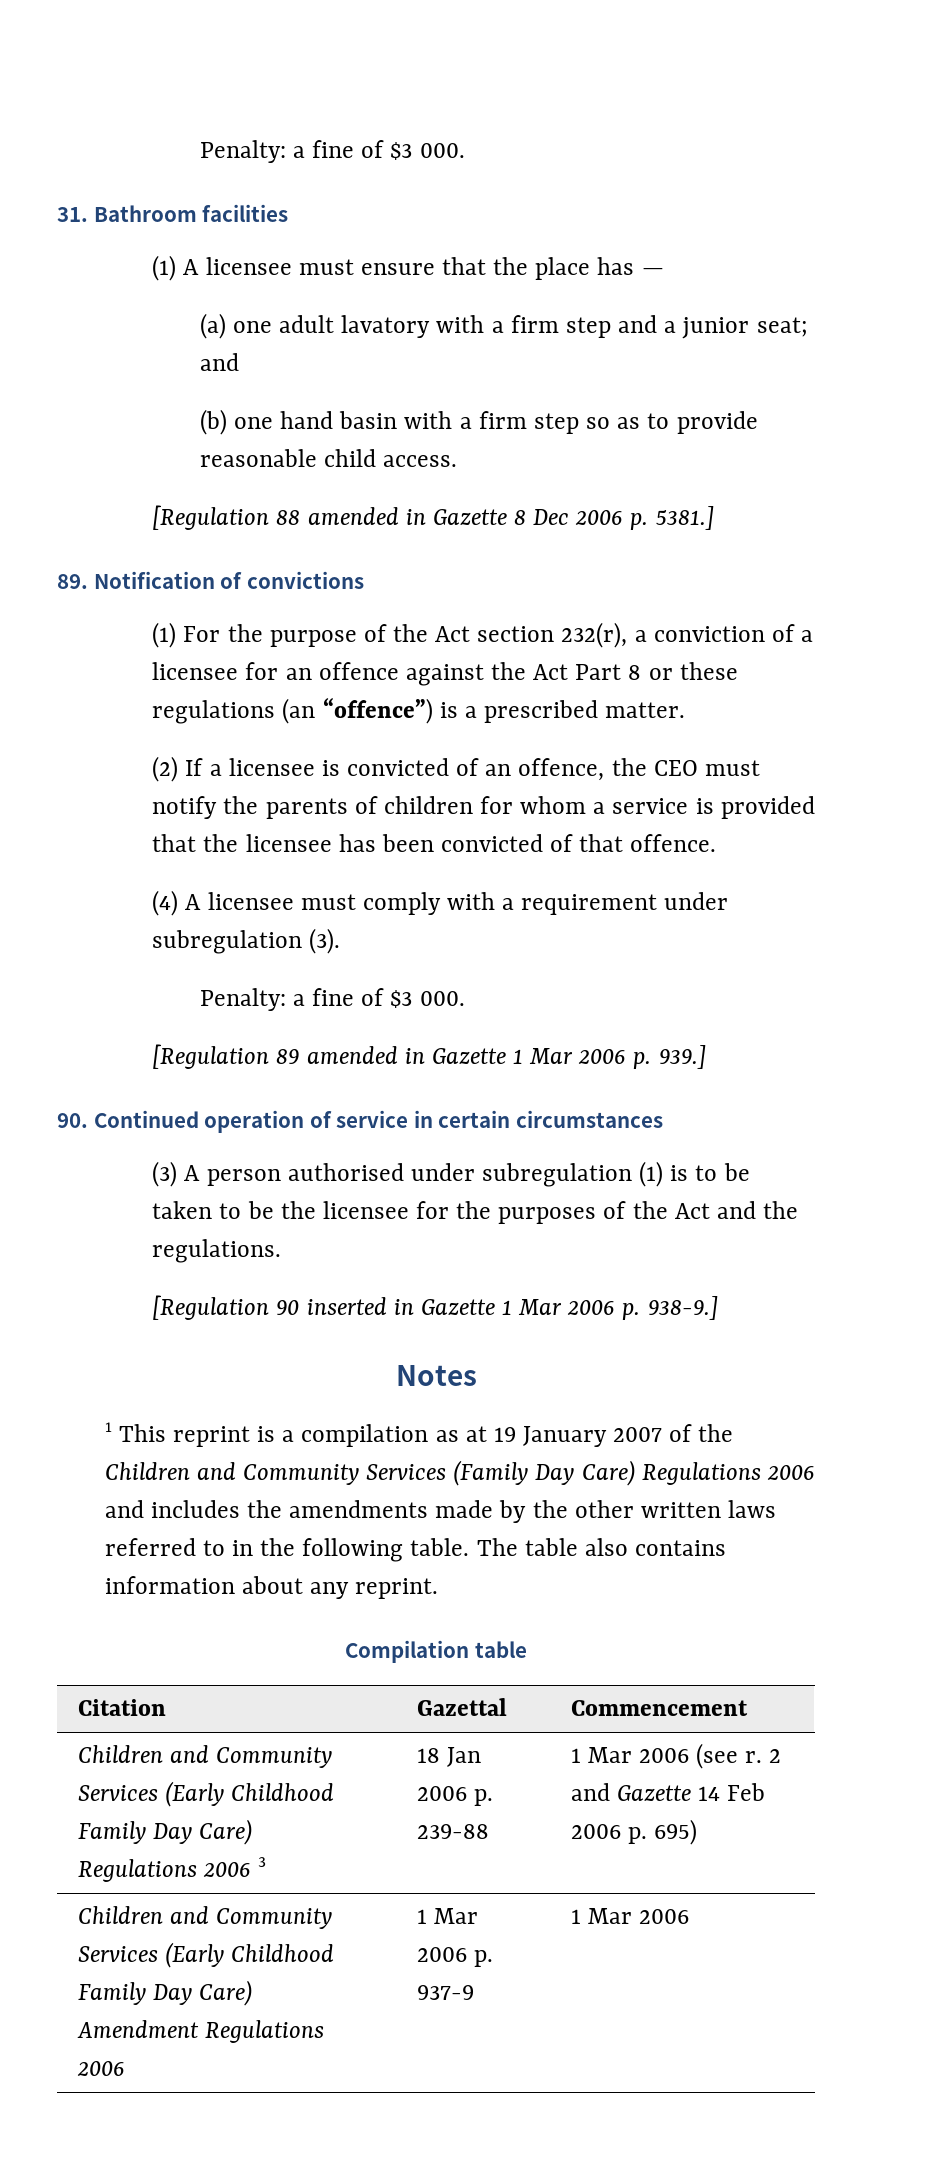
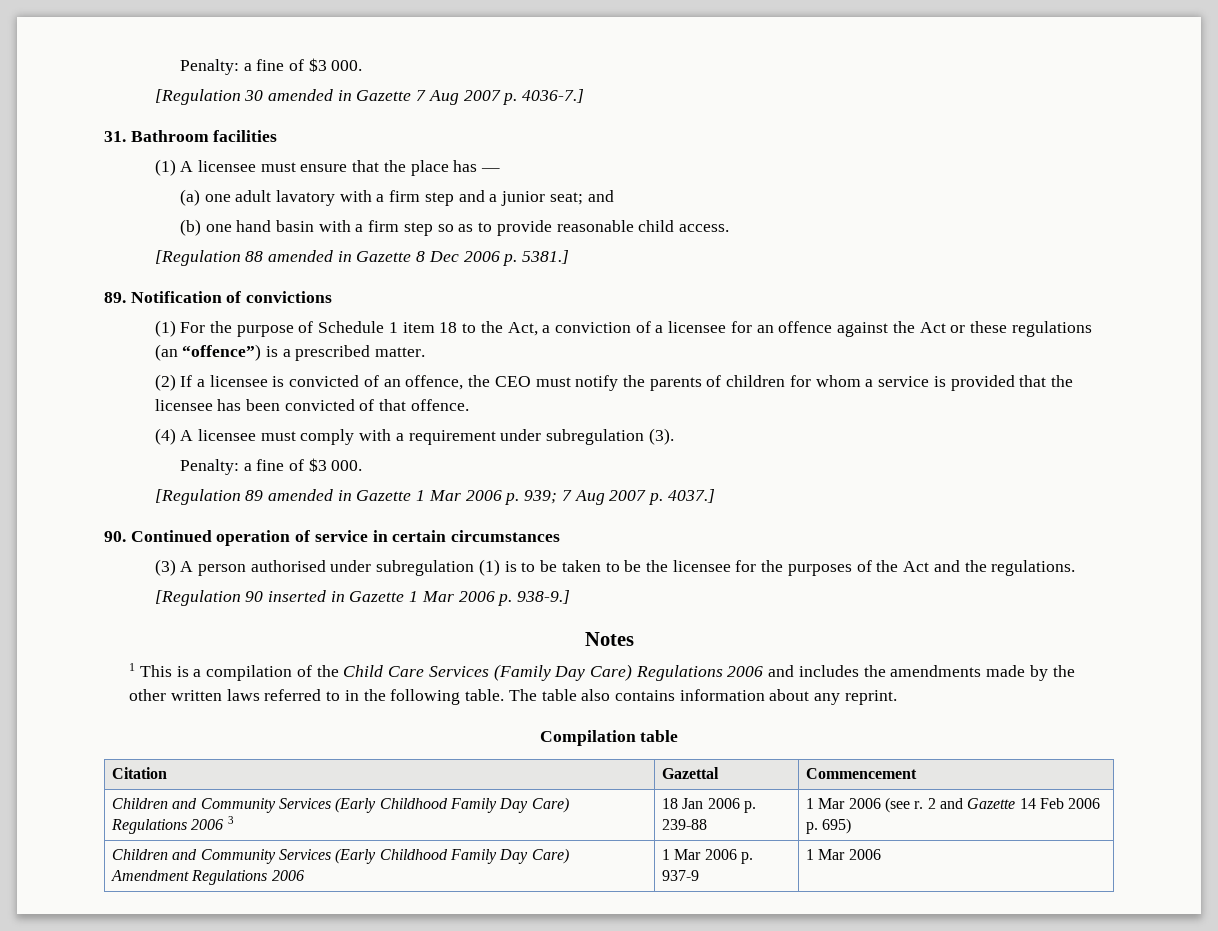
[199,140,465,163] Penalty: a fine of $3 000. -> [179,58,363,75] [154,89,585,105] Penalty: a fine of $3 000. // [Regulation 30 amended in Gazette 7 Aug 2007 p. 4036-7.]
[393,622,628,648] the Act section 232(r), -> [318,321,538,336] Schedule 1 item 18 to the Act,
[575,664,642,680] Part 8 -> (946, 327) none
[658,1045,706,1069] 939.] -> [524,489,715,505] 939; 7 Aug 2007 p. 4037.]
[172,1426,250,1447] reprint -> (173, 671) none
[435,1424,734,1447] [104,1462,359,1485] as at 19 January 2007 of the Children and Community -> [296,665,425,677] of the Child Care

